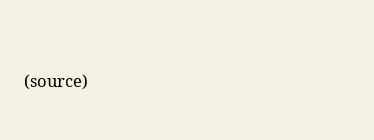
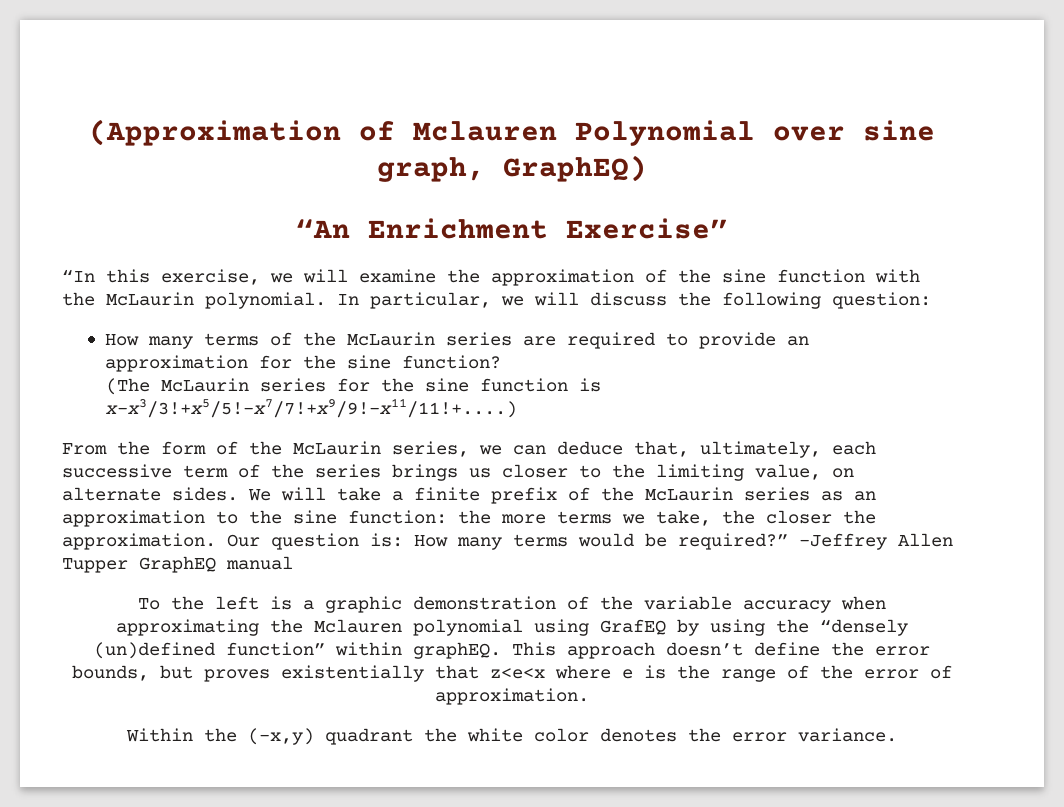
[24,74,88,90] (source) -> [88,119,935,146] [376,155,647,182] [295,218,728,239] [62,269,920,286] [62,292,931,309] [104,332,809,349] [104,355,501,372] [105,378,601,395] [105,398,517,418] [62,441,876,458] [62,464,854,481] [62,487,876,504] [62,510,876,527] [62,533,953,550] [62,556,293,573] [137,596,886,613] [115,619,908,636] [93,642,930,659] [71,665,952,682] [434,688,589,705] [125,728,897,745] (Approximation of Mclauren Polynomial over sine graph, GraphEQ) // “An Enrichment Exercise” // “In this exercise, we will examine the approximation of the sine function with the McLaurin polynomial. In particular, we will discuss the following question: // How many terms of the McLaurin series are required to provide an approximation for the sine function? // (The McLaurin series for the sine function is x-x3/3!+x5/5!-x7/7!+x9/9!-x11/11!+....) // From the form of the McLaurin series, we can deduce that, ultimately, each successive term of the series brings us closer to the limiting value, on alternate sides. We will take a finite prefix of the McLaurin series as an approximation to the sine function: the more terms we take, the closer the approximation. Our question is: How many terms would be required?” –Jeffrey Allen Tupper GraphEQ manual // To the left is a graphic demonstration of the variable accuracy when approximating the Mclauren polynomial using GrafEQ by using the “densely (un)defined function” within graphEQ. This approach doesn’t define the error bounds, but proves existentially that z<e<x where e is the range of the error of approximation. // Within the (-x,y) quadrant the white color denotes the error variance.

